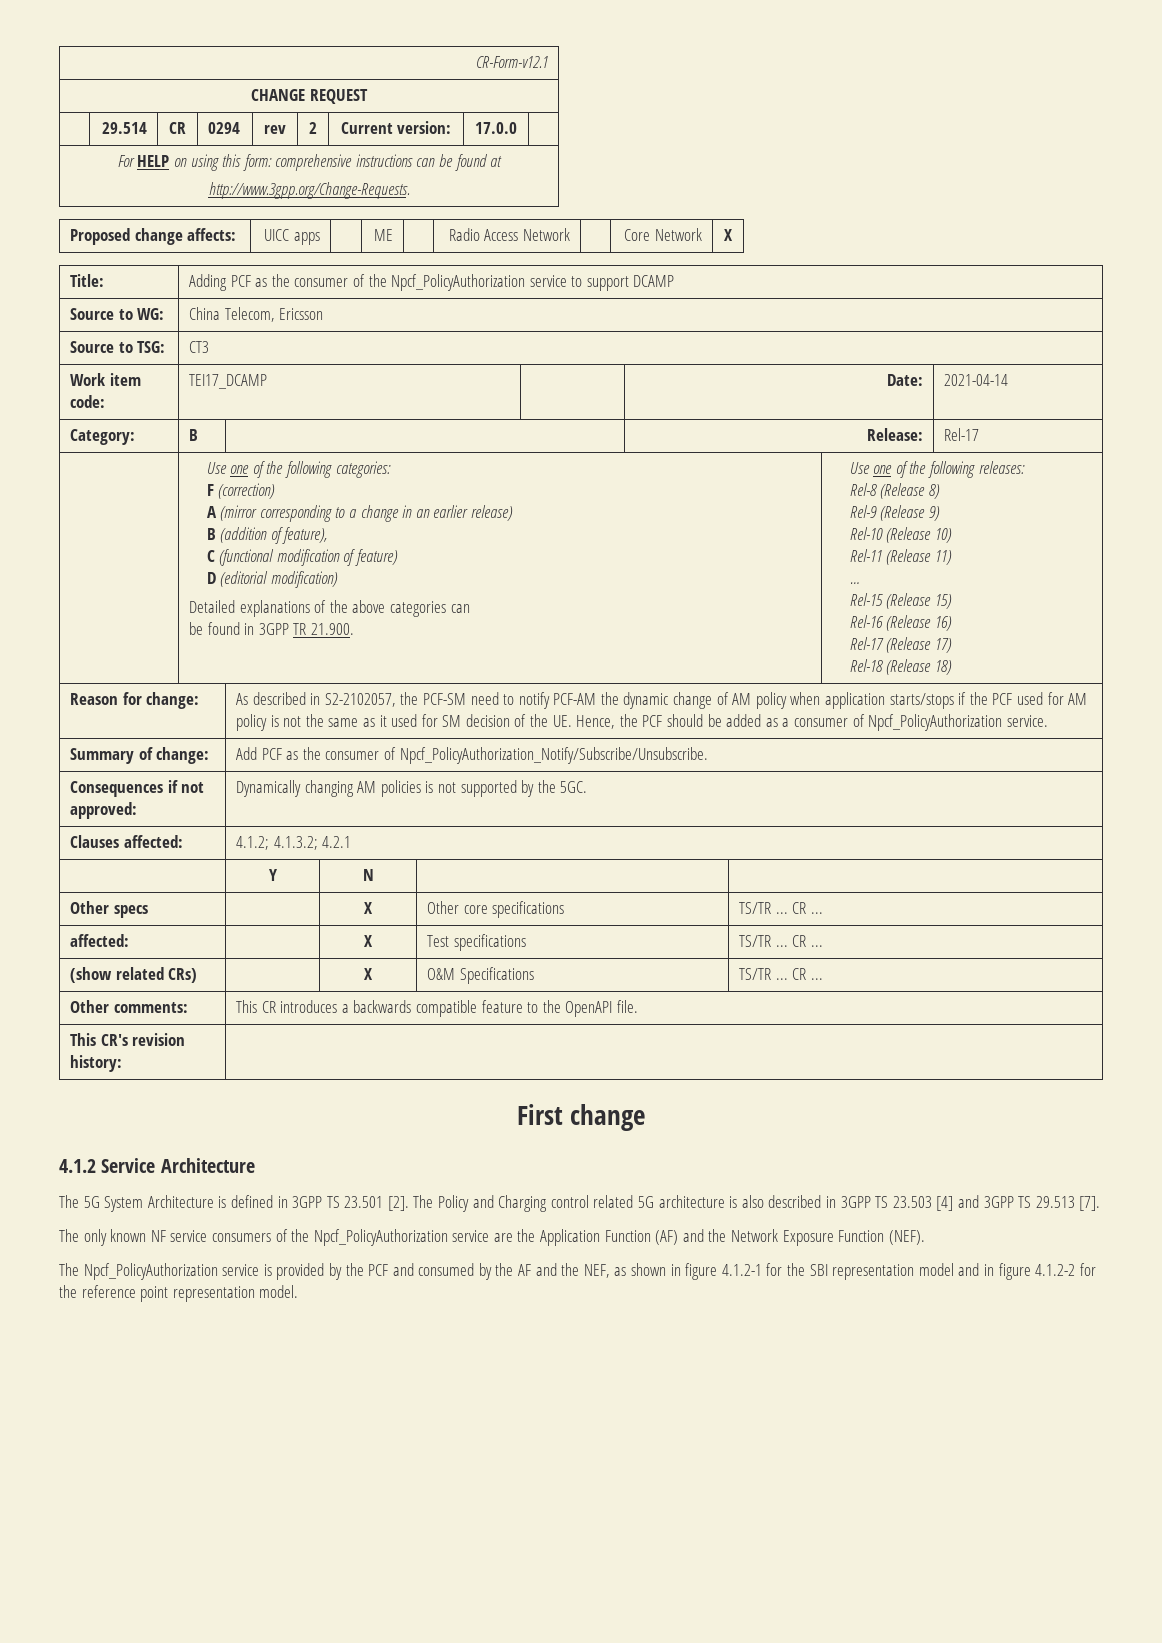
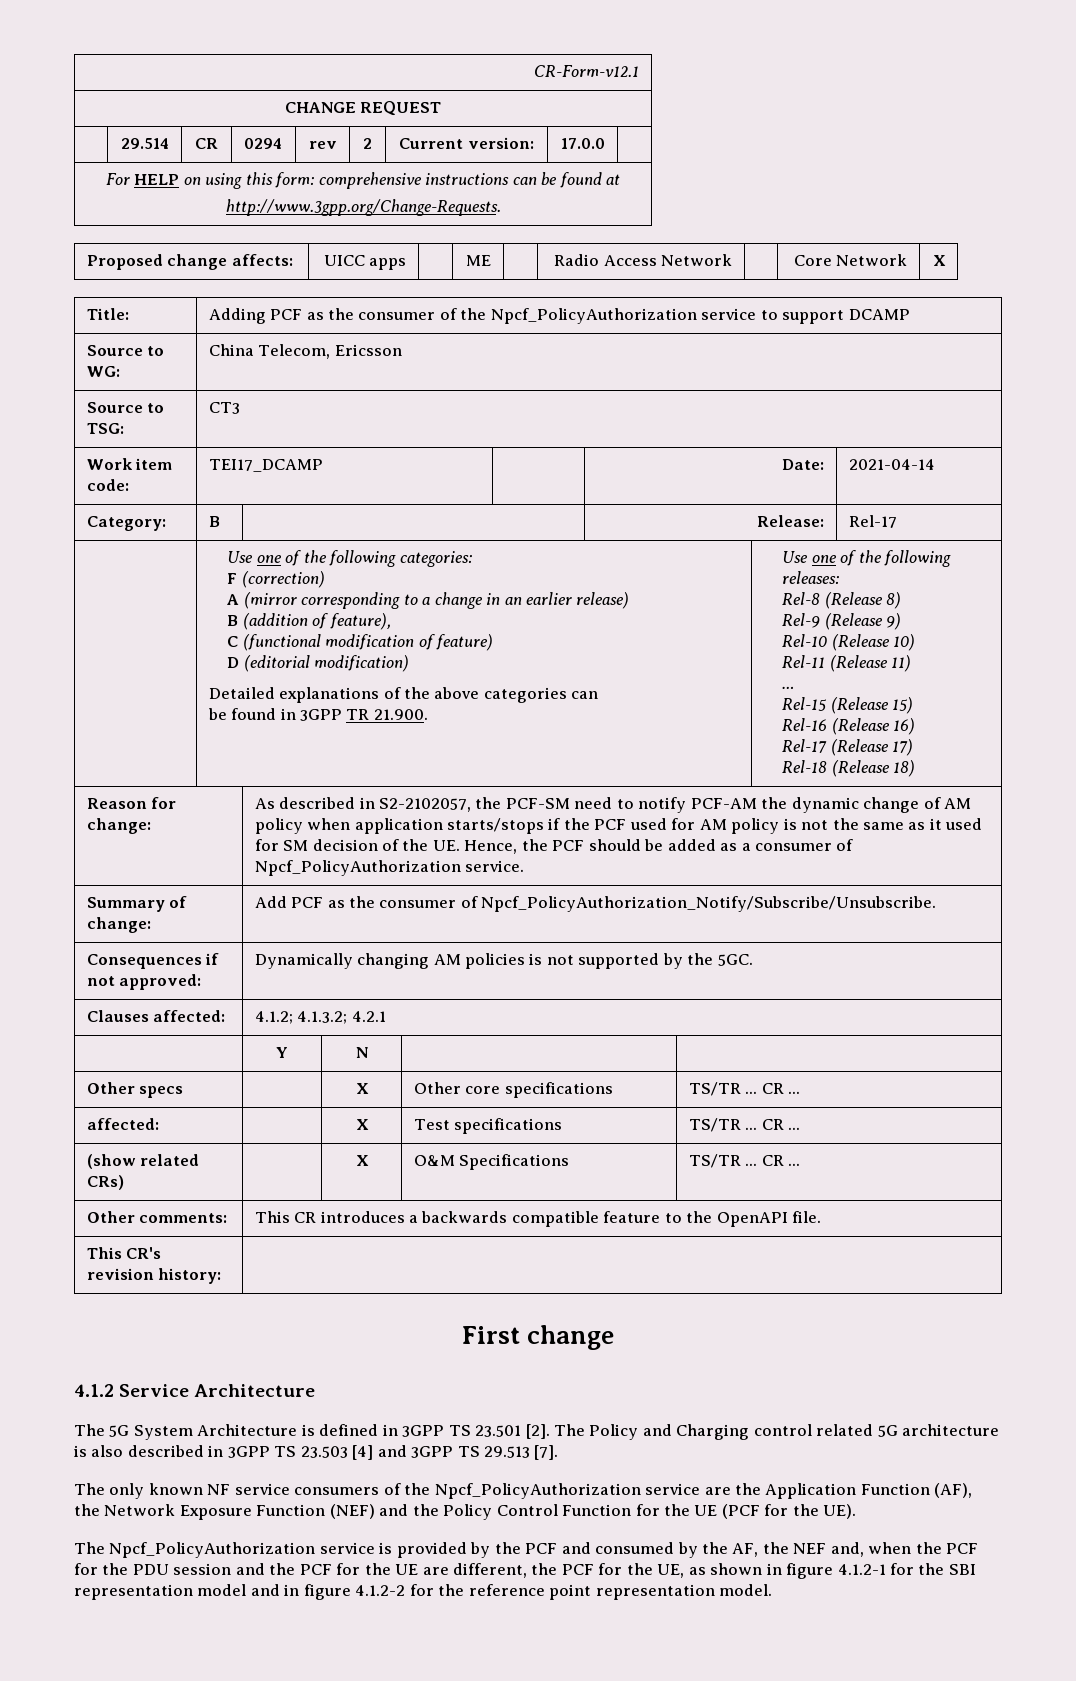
[655,1229,704,1245] (AF) and -> [934,1483,973,1498] (AF),
[888,1230,925,1245] (NEF). -> [329,1504,857,1520] (NEF) and the Policy Control Function for the UE (PCF for the UE).
[518,1263,610,1278] AF and the NEF, -> [732,1542,979,1557] [74,1563,685,1578] AF, the NEF and, when the PCF for the PDU session and the PCF for the UE are different, the PCF for the UE,

